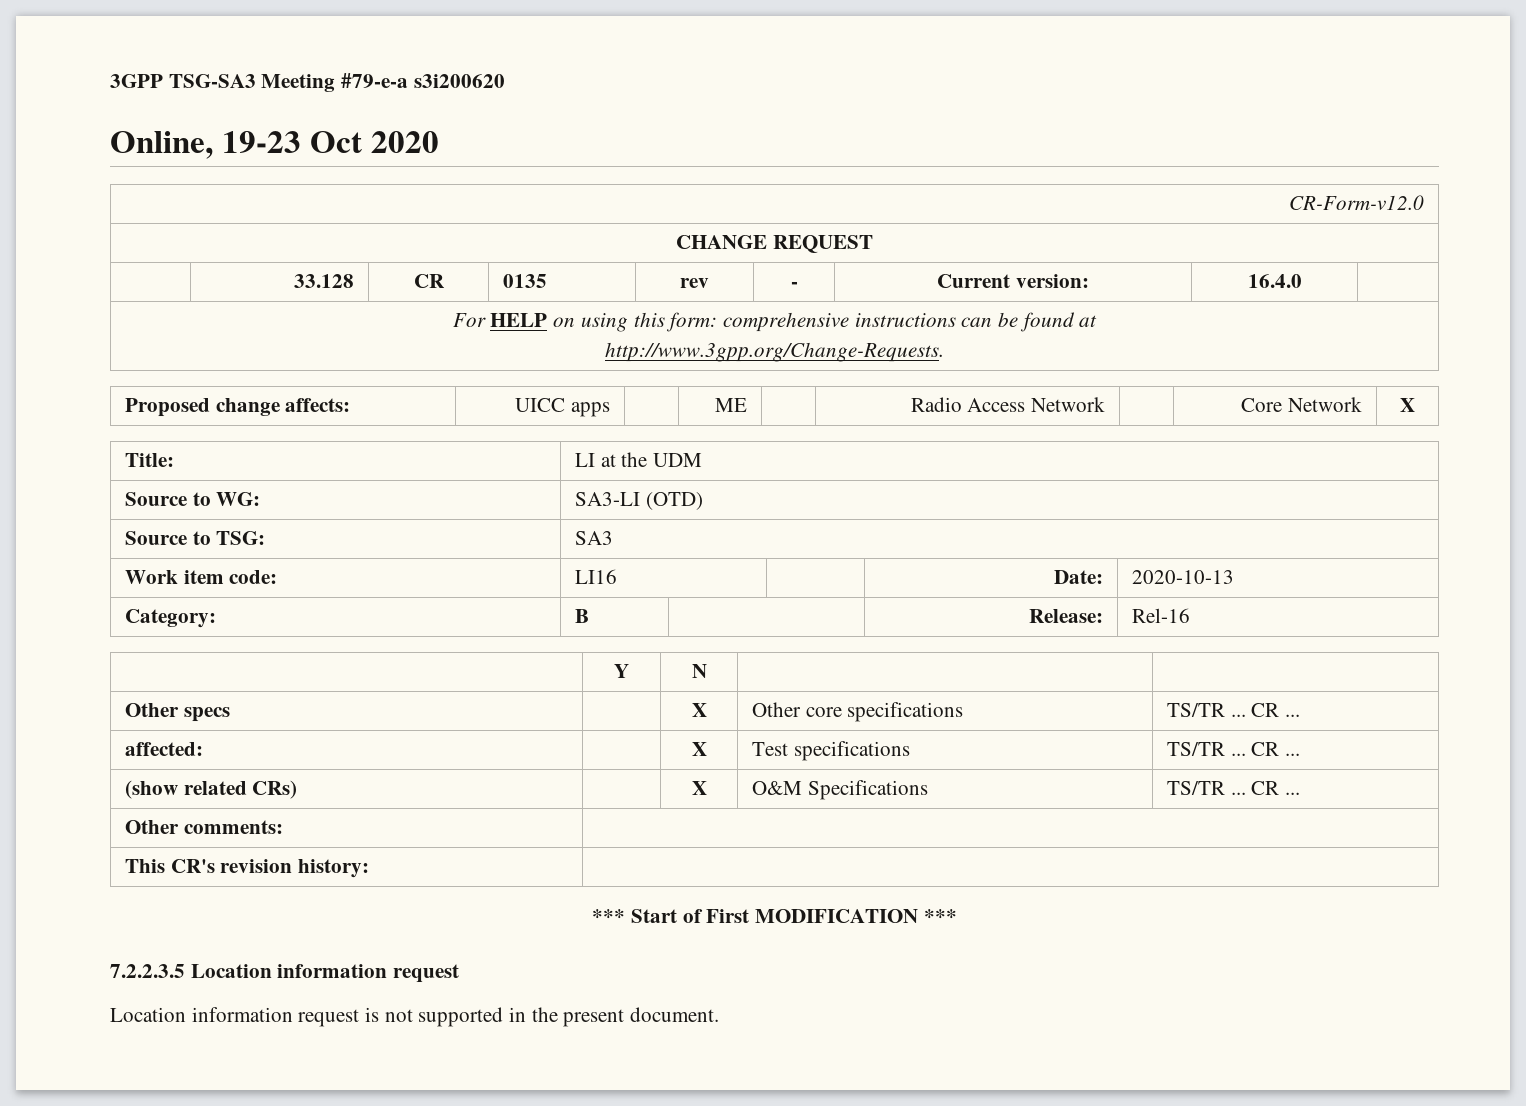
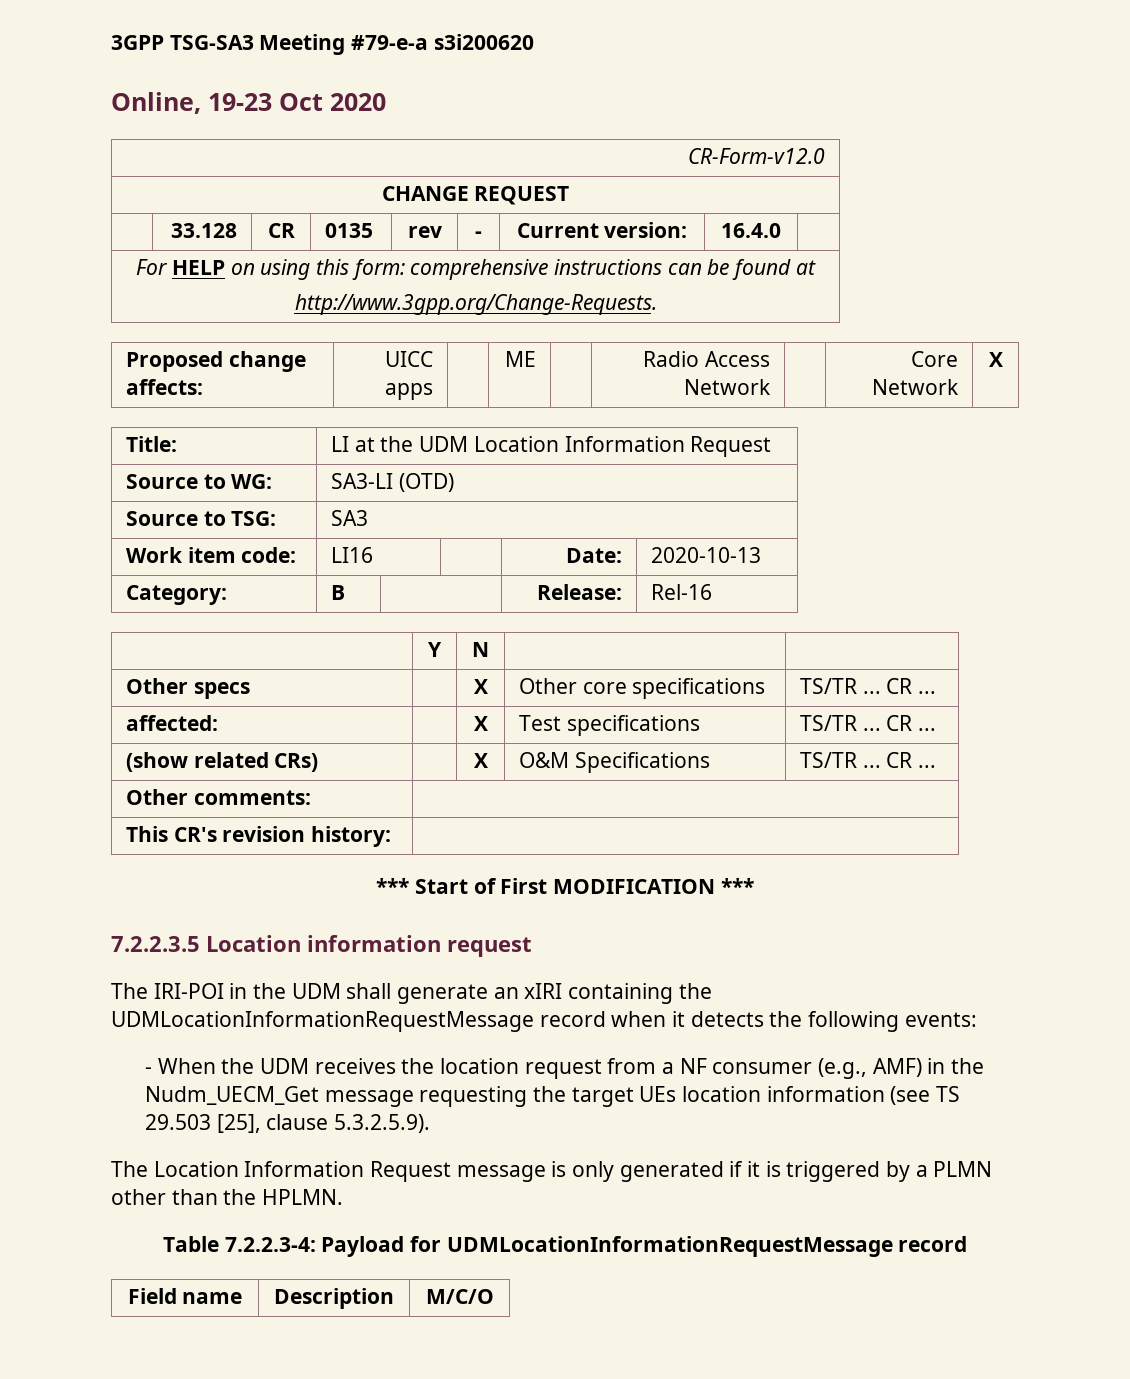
(703, 460) none -> [473,436,772,457] Location Information Request
[110,1007,720,1027] Location information request is not supported in the present document. -> [111,983,712,1004] [111,1011,977,1032] [145,1058,985,1079] [145,1086,961,1107] [145,1114,431,1133] [111,1161,993,1182] [111,1189,344,1205] [162,1236,968,1257] [127,1288,243,1304] [274,1288,394,1309] [425,1289,494,1304] The IRI-POI in the UDM shall generate an xIRI containing the UDMLocationInformationRequestMessage record when it detects the following events: // - When the UDM receives the location request from a NF consumer (e.g., AMF) in the Nudm_UECM_Get message requesting the target UEs location information (see TS 29.503 [25], clause 5.3.2.5.9). // The Location Information Request message is only generated if it is triggered by a PLMN other than the HPLMN. // Table 7.2.2.3-4: Payload for UDMLocationInformationRequestMessage record // Field name | Description | M/C/O

